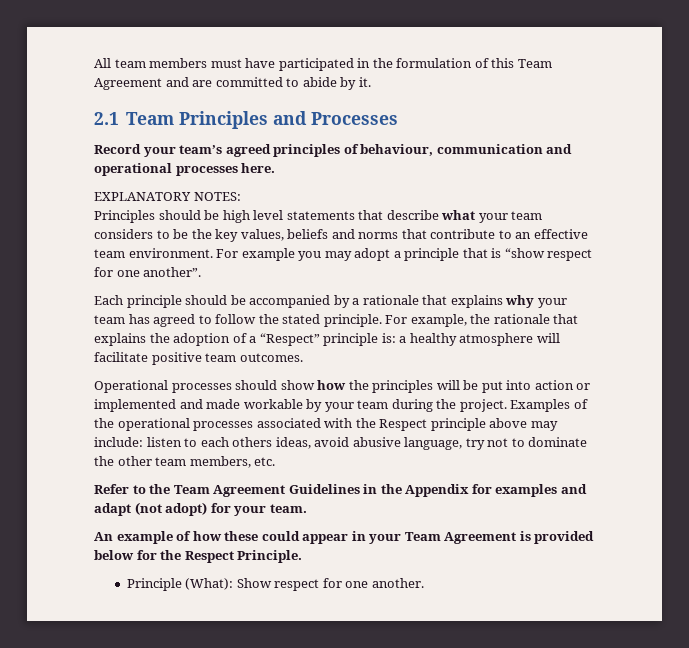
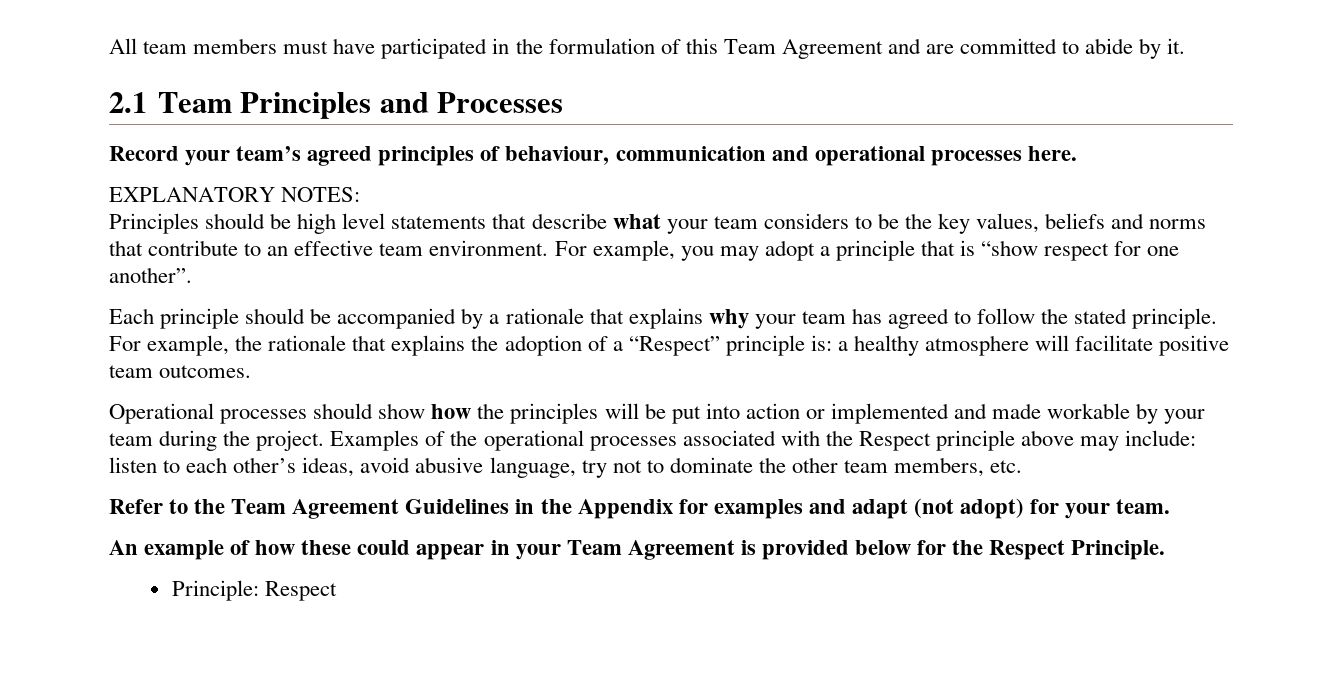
[241,248,295,261] example -> [592,240,675,261] example,
[232,437,273,447] others -> [233,457,297,473] other’s
[126,578,424,591] Principle (What): Show respect for one another. -> [171,580,337,601] Principle: Respect

